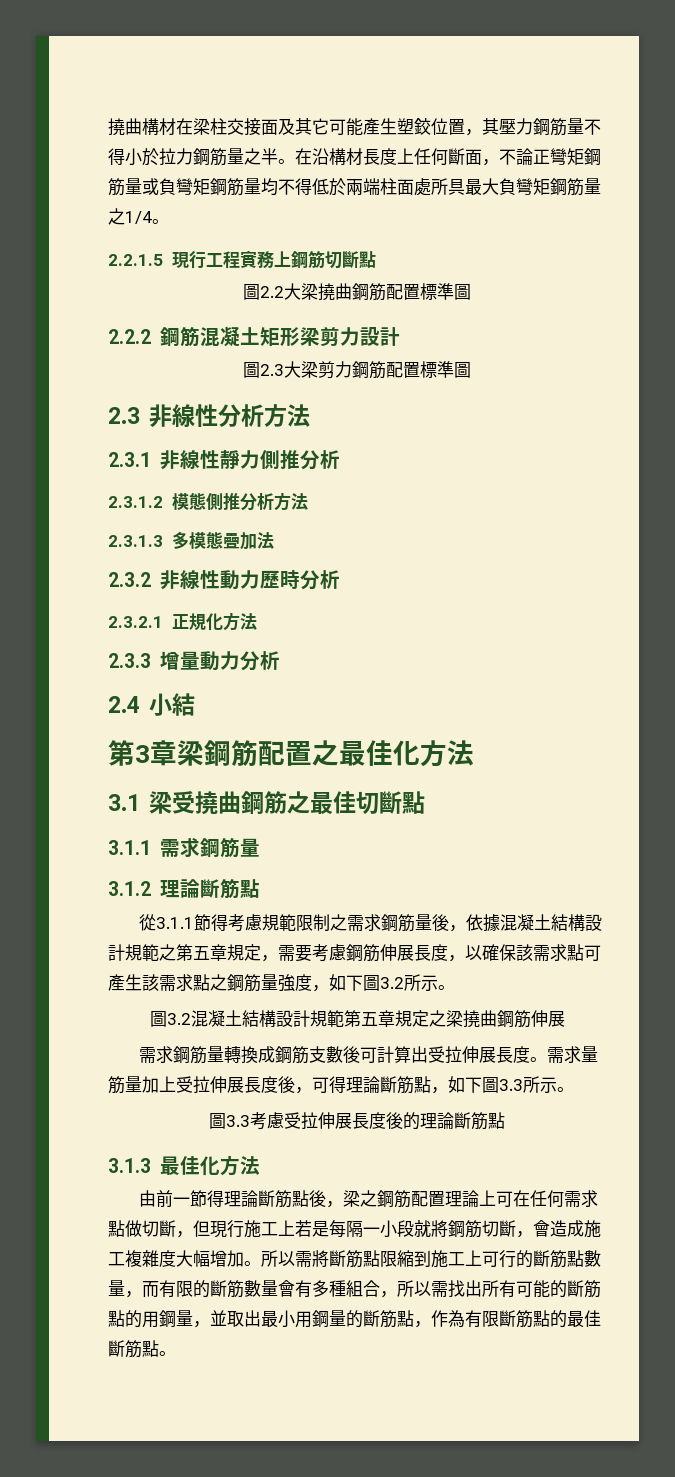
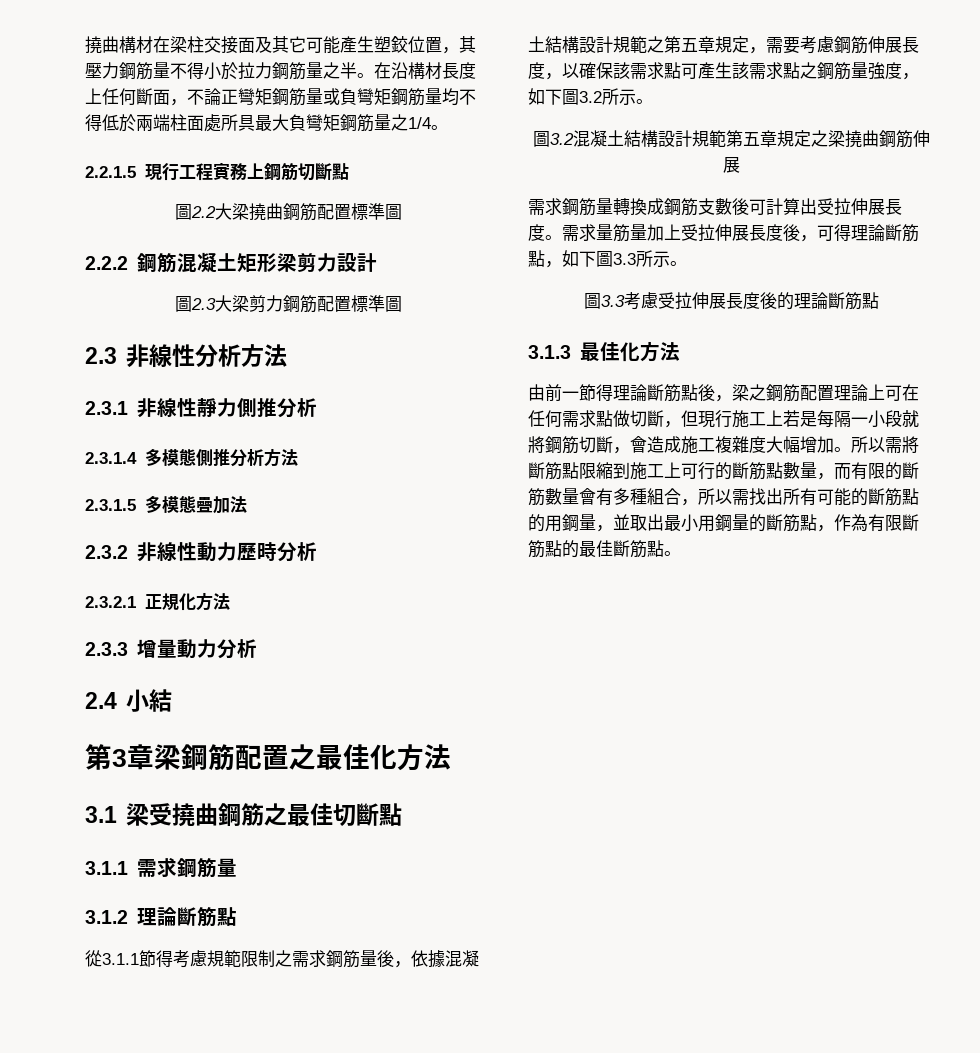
[108,496,163,508] 2.3.1.2 -> [85,448,162,466] 2.3.1.4多
[108,535,163,547] 2.3.1.3 -> [85,499,136,511] 2.3.1.5

